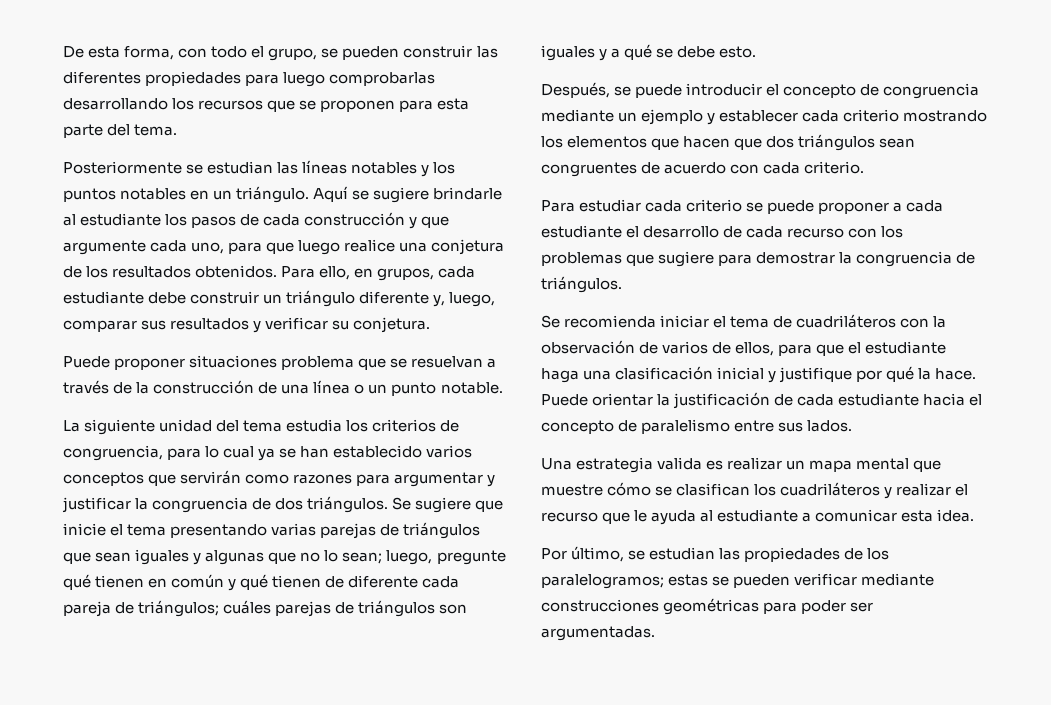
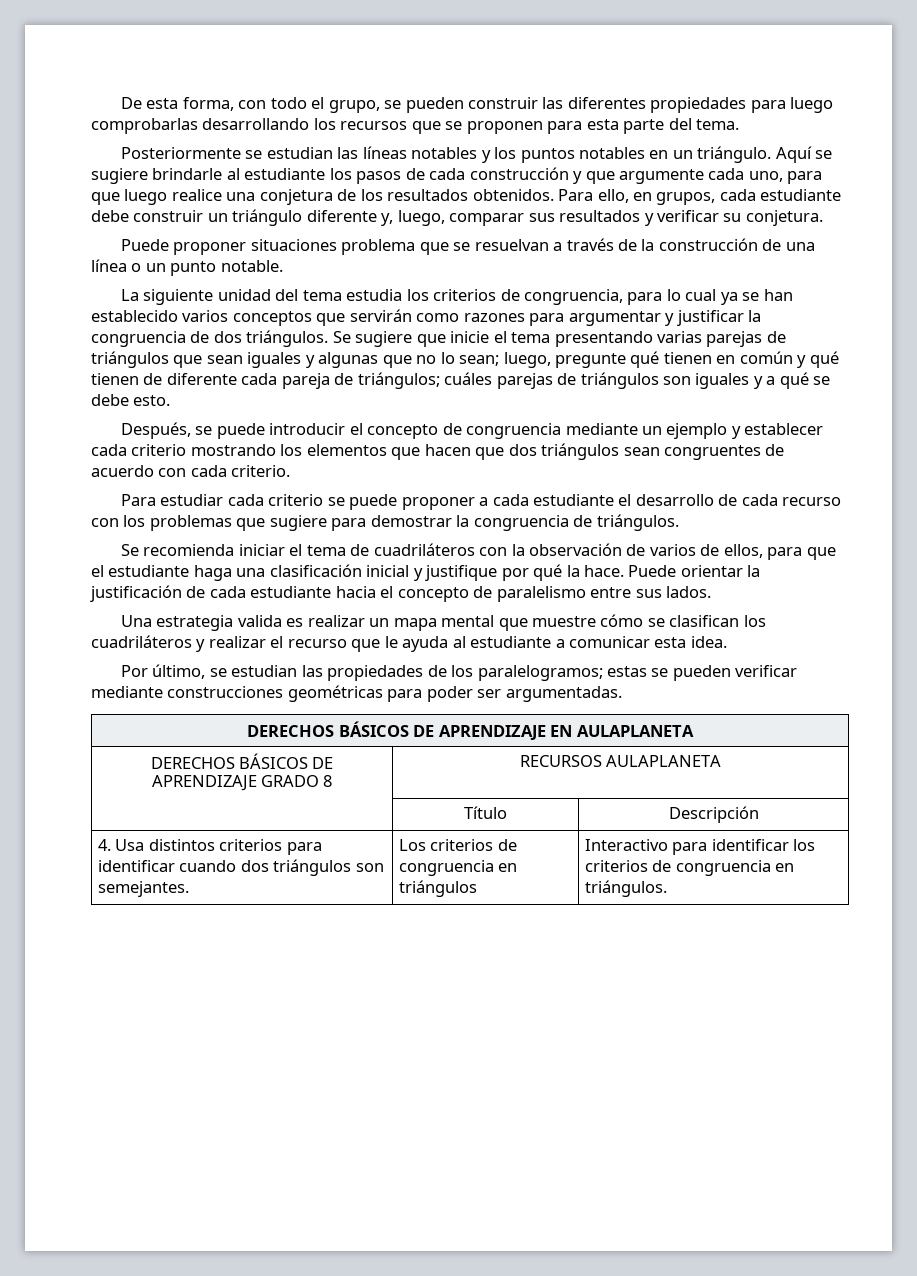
(655, 633) none -> [247,721,694,740] [150,753,334,769] [151,775,333,791] [519,755,722,767] [464,806,507,819] [668,806,759,823] [97,839,322,855] [97,859,384,876] [97,881,189,897] [398,839,517,851] [398,860,518,876] [398,880,477,897] [584,839,816,855] [584,860,795,876] [584,880,667,897] // DERECHOS BÁSICOS DE APRENDIZAJE EN AULAPLANETA // DERECHOS BÁSICOS DE APRENDIZAJE GRADO 8 | RECURSOS AULAPLANETA // | Título | Descripción // 4. Usa distintos criterios para identificar cuando dos triángulos son semejantes. | Los criterios de congruencia en triángulos | Interactivo para identificar los criterios de congruencia en triángulos.

